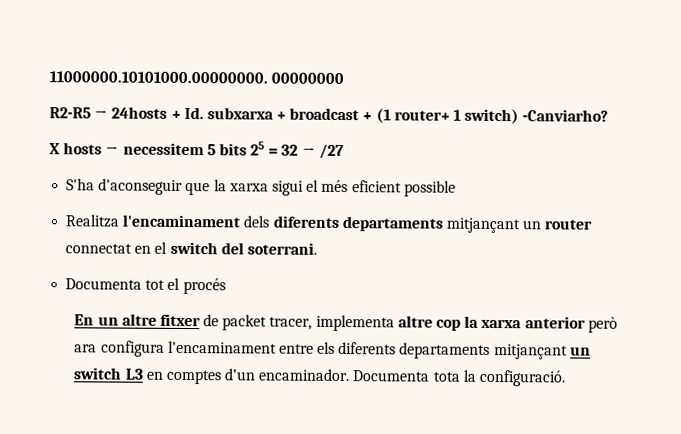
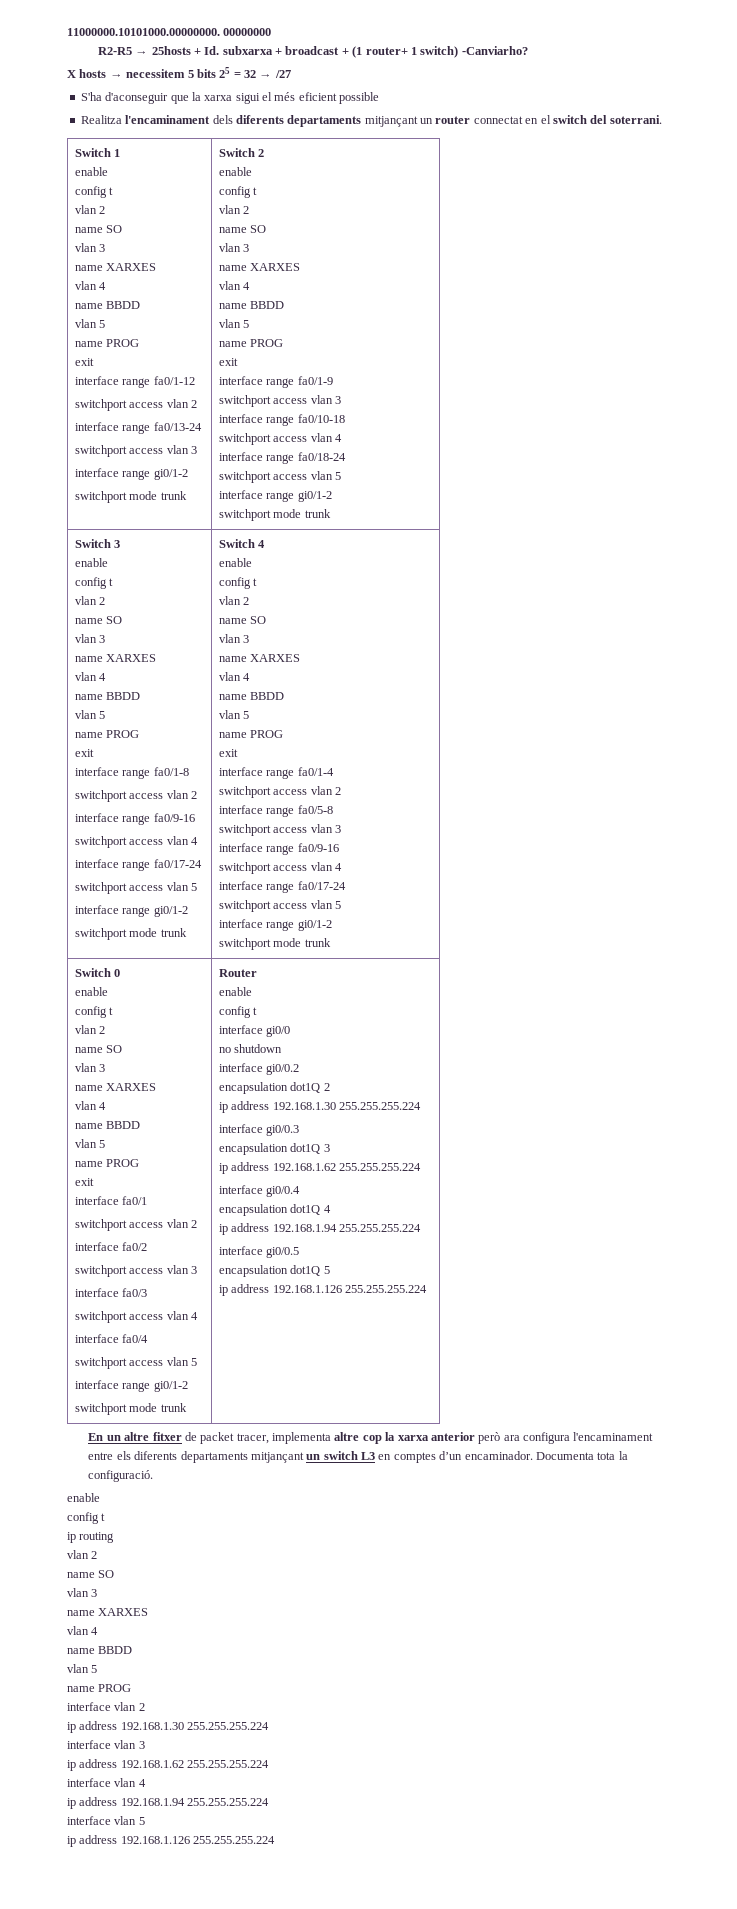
[111,106,168,119] 24hosts -> [151,46,191,55] 25hosts
[65,277,226,295] // Documenta tot el procés -> [75,148,121,157] [75,167,109,176] [75,186,114,198] [75,205,106,214] [75,225,123,233] [75,243,106,252] [75,263,157,271] [75,281,107,290] [75,301,141,309] [75,319,106,328] [75,339,140,347] [75,358,95,366] [75,376,195,388] [75,399,198,411] [75,422,202,434] [75,445,198,457] [75,468,188,480] [75,491,187,503] [219,148,265,157] [219,167,253,176] [219,186,258,198] [219,205,250,214] [219,225,267,233] [219,243,250,252] [219,263,301,271] [219,281,251,290] [219,301,285,309] [219,319,250,328] [219,339,284,347] [219,358,239,366] [219,376,333,388] [219,395,342,407] [219,414,345,426] [219,433,343,445] [219,452,346,464] [219,471,342,483] [219,490,332,502] [219,509,331,521] [75,539,121,548] [75,558,109,567] [75,577,114,589] [75,596,106,605] [75,616,123,624] [75,634,106,643] [75,654,157,662] [75,672,107,681] [75,692,141,700] [75,710,106,719] [75,730,140,738] [75,749,95,757] [75,767,189,779] [75,790,198,802] [75,813,195,825] [75,836,199,848] [75,859,202,871] [75,882,198,894] [75,905,188,917] [75,928,187,940] [219,539,266,548] [219,558,253,567] [219,577,258,589] [219,596,250,605] [219,616,267,624] [219,634,250,643] [219,654,301,662] [219,672,251,681] [219,692,285,700] [219,710,250,719] [219,730,284,738] [219,749,239,757] [219,767,334,779] [219,786,342,798] [219,805,333,817] [219,824,342,836] [219,843,339,855] [219,862,343,874] [219,881,346,893] [219,900,342,912] [219,919,332,931] [219,938,331,950] [75,968,121,977] [75,987,109,996] [75,1006,114,1018] [75,1025,106,1034] [75,1045,123,1053] [75,1063,106,1072] [75,1083,157,1091] [75,1101,107,1110] [75,1121,141,1129] [75,1139,106,1148] [75,1159,140,1167] [75,1178,95,1186] [75,1196,148,1205] [75,1219,198,1231] [75,1242,148,1251] [75,1265,198,1277] [75,1288,148,1297] [75,1311,199,1323] [75,1334,149,1343] [75,1357,198,1369] [75,1380,188,1392] [75,1403,187,1415] [219,969,258,977] [219,987,253,996] [219,1006,258,1018] [219,1025,291,1037] [219,1044,283,1053] [219,1063,300,1075] [219,1082,330,1094] [219,1101,422,1113] [219,1124,300,1136] [219,1143,330,1155] [219,1162,422,1174] [219,1185,301,1197] [219,1204,331,1216] [219,1223,422,1235] [219,1246,300,1258] [219,1265,330,1277] [219,1284,428,1296] // Switch 1 // enable // config t // vlan 2 // name SO // vlan 3 // name XARXES // vlan 4 // name BBDD // vlan 5 // name PROG // exit // interface range fa0/1-12 // switchport access vlan 2 // interface range fa0/13-24 // switchport access vlan 3 // interface range gi0/1-2 // switchport mode trunk | Switch 2 // enable // config t // vlan 2 // name SO // vlan 3 // name XARXES // vlan 4 // name BBDD // vlan 5 // name PROG // exit // interface range fa0/1-9 // switchport access vlan 3 // interface range fa0/10-18 // switchport access vlan 4 // interface range fa0/18-24 // switchport access vlan 5 // interface range gi0/1-2 // switchport mode trunk // Switch 3 // enable // config t // vlan 2 // name SO // vlan 3 // name XARXES // vlan 4 // name BBDD // vlan 5 // name PROG // exit // interface range fa0/1-8 // switchport access vlan 2 // interface range fa0/9-16 // switchport access vlan 4 // interface range fa0/17-24 // switchport access vlan 5 // interface range gi0/1-2 // switchport mode trunk | Switch 4 // enable // config t // vlan 2 // name SO // vlan 3 // name XARXES // vlan 4 // name BBDD // vlan 5 // name PROG // exit // interface range fa0/1-4 // switchport access vlan 2 // interface range fa0/5-8 // switchport access vlan 3 // interface range fa0/9-16 // switchport access vlan 4 // interface range fa0/17-24 // switchport access vlan 5 // interface range gi0/1-2 // switchport mode trunk // Switch 0 // enable // config t // vlan 2 // name SO // vlan 3 // name XARXES // vlan 4 // name BBDD // vlan 5 // name PROG // exit // interface fa0/1 // switchport access vlan 2 // interface fa0/2 // switchport access vlan 3 // interface fa0/3 // switchport access vlan 4 // interface fa0/4 // switchport access vlan 5 // interface range gi0/1-2 // switchport mode trunk | Router // enable // config t // interface gi0/0 // no shutdown // interface gi0/0.2 // encapsulation dot1Q 2 // ip address 192.168.1.30 255.255.255.224 // interface gi0/0.3 // encapsulation dot1Q 3 // ip address 192.168.1.62 255.255.255.224 // interface gi0/0.4 // encapsulation dot1Q 4 // ip address 192.168.1.94 255.255.255.224 // interface gi0/0.5 // encapsulation dot1Q 5 // ip address 192.168.1.126 255.255.255.224
(567, 378) none -> [67,1493,100,1502] [67,1512,106,1524] [67,1532,115,1543] [67,1550,98,1559] [67,1570,115,1578] [67,1588,98,1597] [67,1608,149,1616] [67,1626,99,1635] [67,1646,133,1654] [67,1664,98,1673] [67,1684,132,1692] [67,1702,145,1711] [67,1721,270,1733] [67,1740,145,1749] [67,1759,270,1771] [67,1778,146,1787] [67,1797,270,1809] [67,1816,145,1825] [67,1835,276,1847] // enable // config t // ip routing // vlan 2 // name SO // vlan 3 // name XARXES // vlan 4 // name BBDD // vlan 5 // name PROG // interface vlan 2 // ip address 192.168.1.30 255.255.255.224 // interface vlan 3 // ip address 192.168.1.62 255.255.255.224 // interface vlan 4 // ip address 192.168.1.94 255.255.255.224 // interface vlan 5 // ip address 192.168.1.126 255.255.255.224

